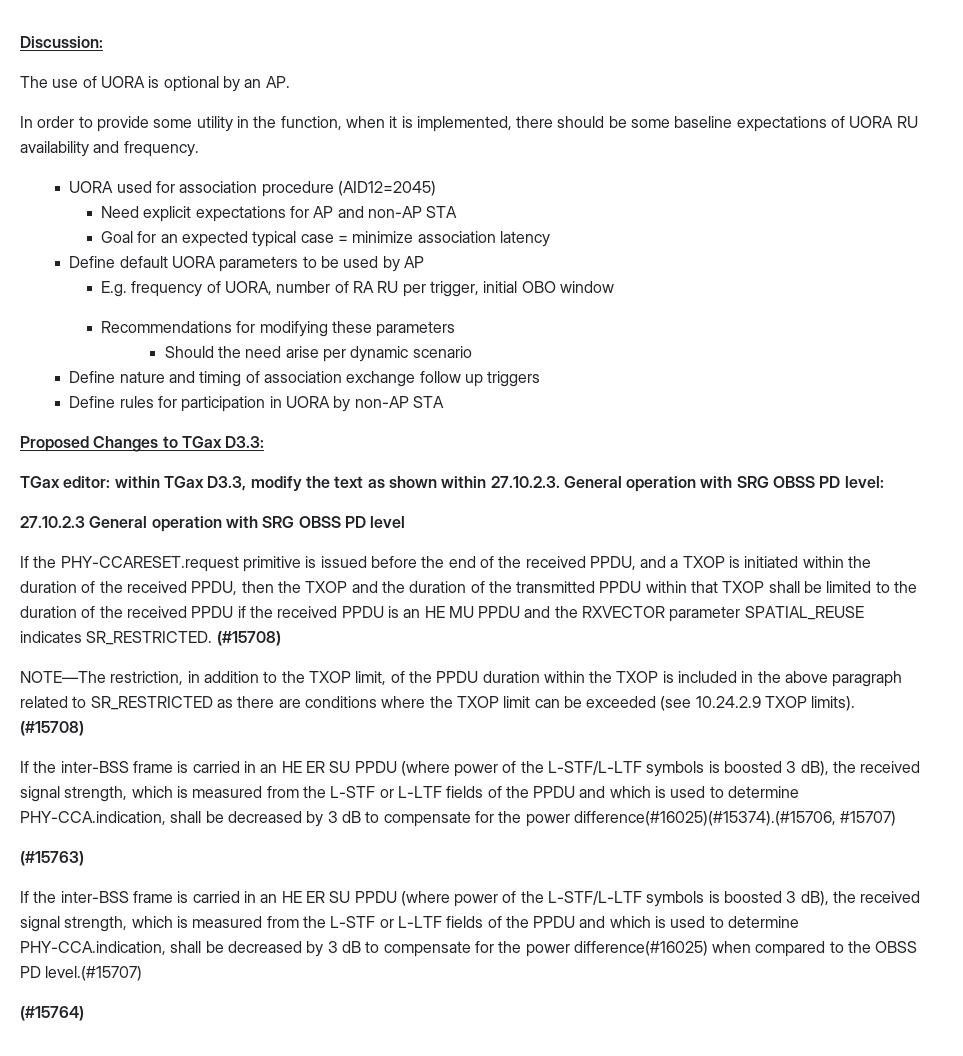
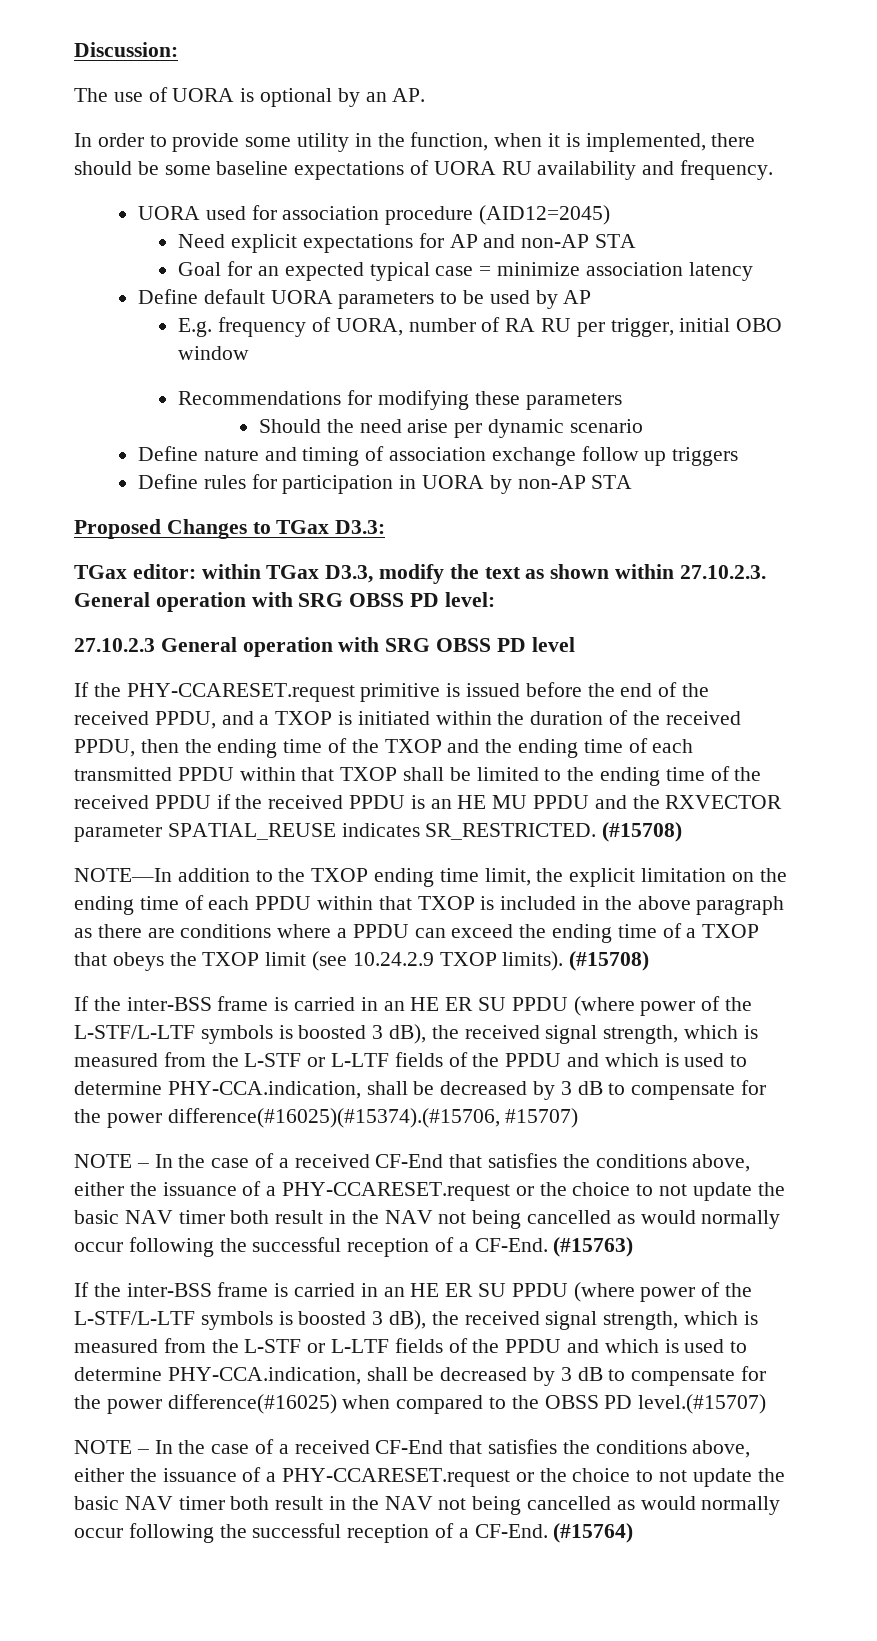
[305,581,512,593] TXOP and the duration of the -> [217,738,694,758] ending time of the TXOP and the ending time of each
[20,606,77,618] duration -> [600,767,705,786] ending time
[20,671,200,685] NOTE—The restriction, in -> [74,868,172,882] NOTE—In
[355,671,613,685] limit, of the PPDU duration within the -> [374,868,787,887] [74,895,412,915] ending time limit, the explicit limitation on the ending time of each PPDU within that
[20,696,213,710] related to SR_RESTRICTED -> (785, 905) none
[429,696,657,708] the TXOP limit can be exceeded -> [337,923,760,943] [74,952,307,971] a PPDU can exceed the ending time of a TXOP that obeys the TXOP limit
(897, 818) none -> [74,1153,751,1172] [74,1181,785,1201] [74,1210,781,1229] [74,1237,548,1257] NOTE – In the case of a received CF-End that satisfies the conditions above, either the issuance of a PHY-CCARESET.request or the choice to not update the basic NAV timer both result in the NAV not being cancelled as would normally occur following the successful reception of a CF-End.
(143, 973) none -> [74,1439,751,1458] [74,1467,785,1487] [74,1496,781,1515] [74,1523,548,1543] NOTE – In the case of a received CF-End that satisfies the conditions above, either the issuance of a PHY-CCARESET.request or the choice to not update the basic NAV timer both result in the NAV not being cancelled as would normally occur following the successful reception of a CF-End.

